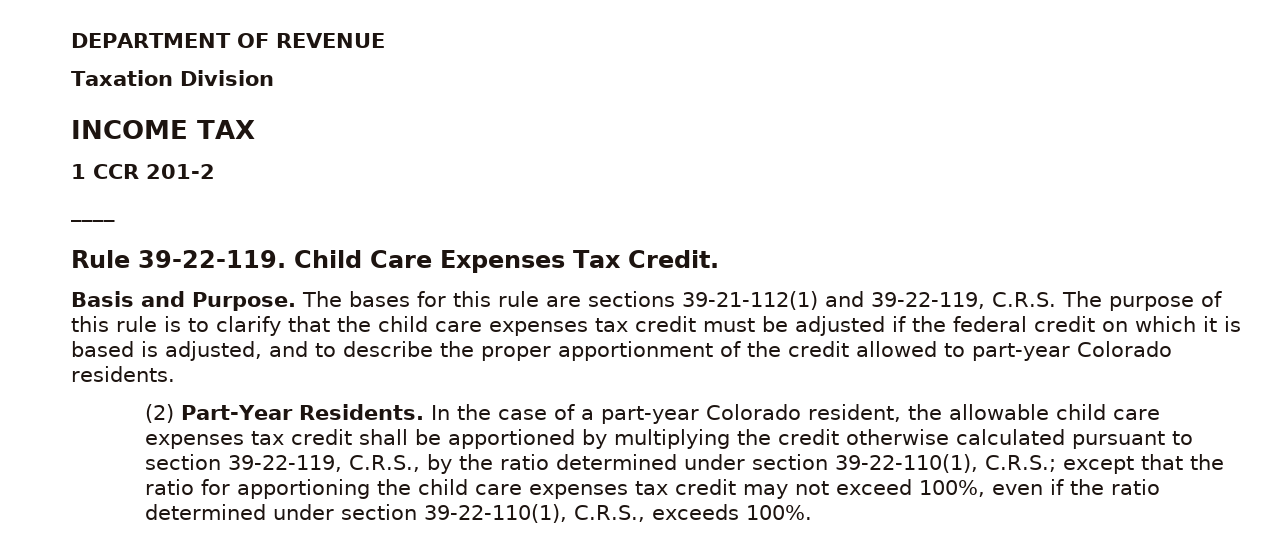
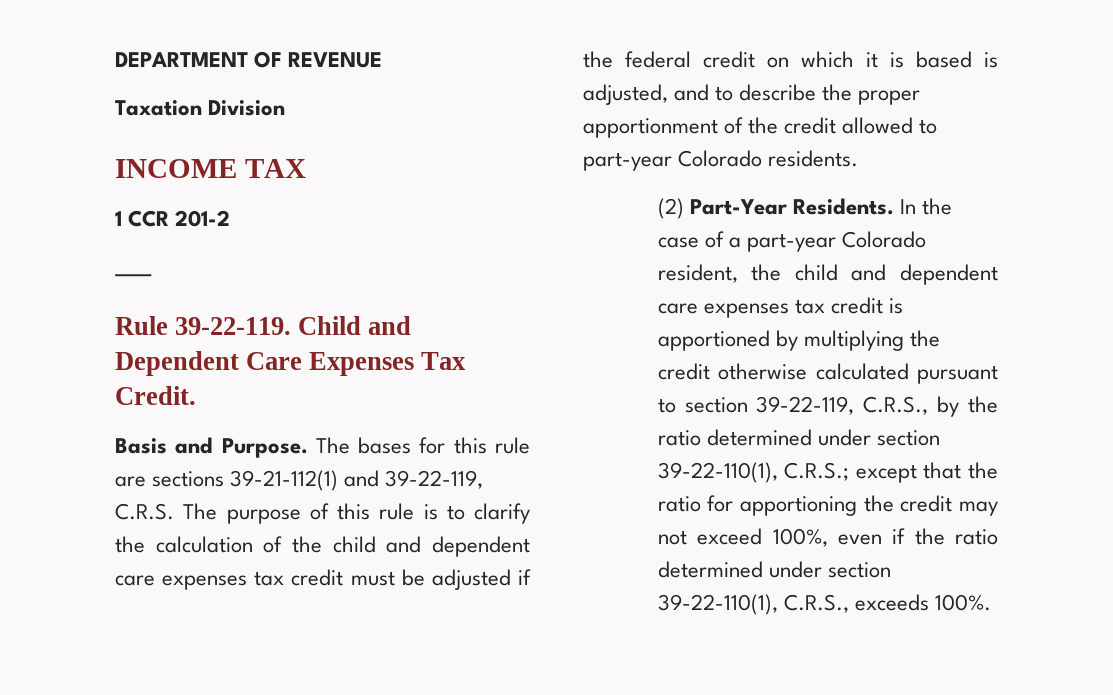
(362, 259) none -> [368,316,412,335] [115,351,239,376] and Dependent
[288,316,428,332] that the child -> [115,536,530,557] the calculation of the child and dependent
[949,404,1161,420] [145,429,442,449] allowable child care expenses tax credit shall be -> [794,264,998,285] [657,297,904,318] child and dependent care expenses tax credit is
[418,479,669,499] child care expenses tax -> (894, 503) none

